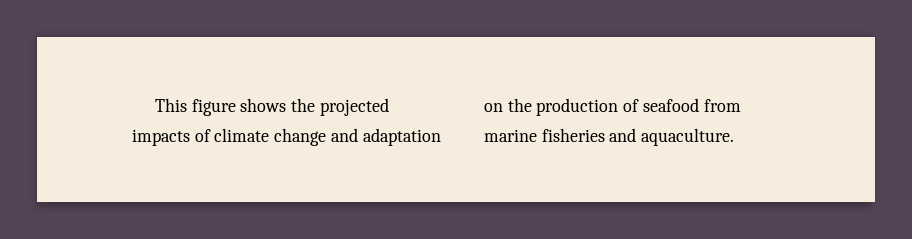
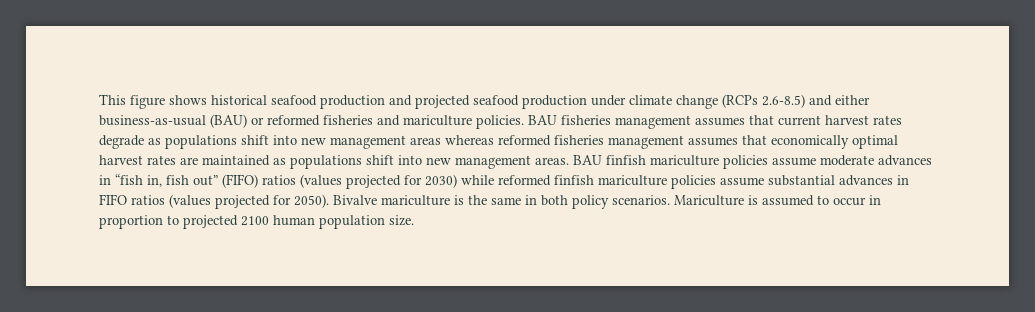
[291,98,389,116] [132,128,441,146] [484,98,741,116] [484,128,735,146] the projected impacts of climate change and adaptation on the production of seafood from marine fisheries and aquaculture. -> [211,94,870,109] [99,114,902,129] [99,135,898,149] [99,155,932,169] [99,174,909,189] [99,194,881,209] [99,215,414,229] historical seafood production and projected seafood production under climate change (RCPs 2.6-8.5) and either business-as-usual (BAU) or reformed fisheries and mariculture policies. BAU fisheries management assumes that current harvest rates degrade as populations shift into new management areas whereas reformed fisheries management assumes that economically optimal harvest rates are maintained as populations shift into new management areas. BAU finfish mariculture policies assume moderate advances in “fish in, fish out” (FIFO) ratios (values projected for 2030) while reformed finfish mariculture policies assume substantial advances in FIFO ratios (values projected for 2050). Bivalve mariculture is the same in both policy scenarios. Mariculture is assumed to occur in proportion to projected 2100 human population size.

